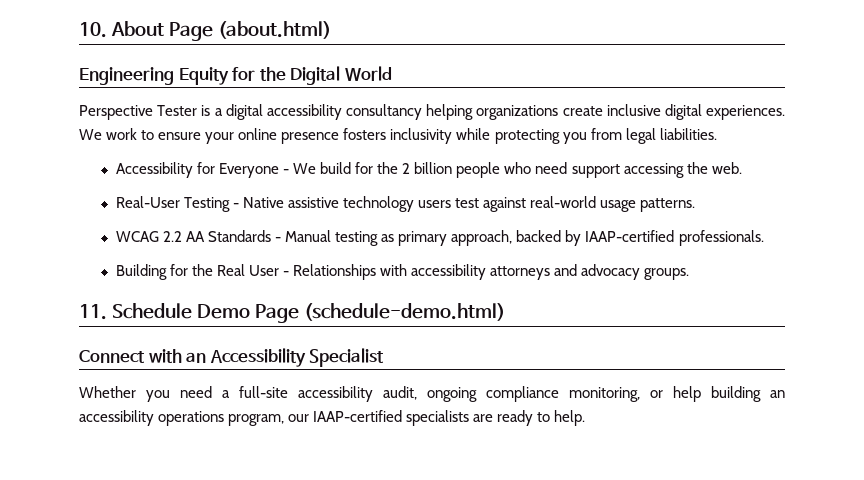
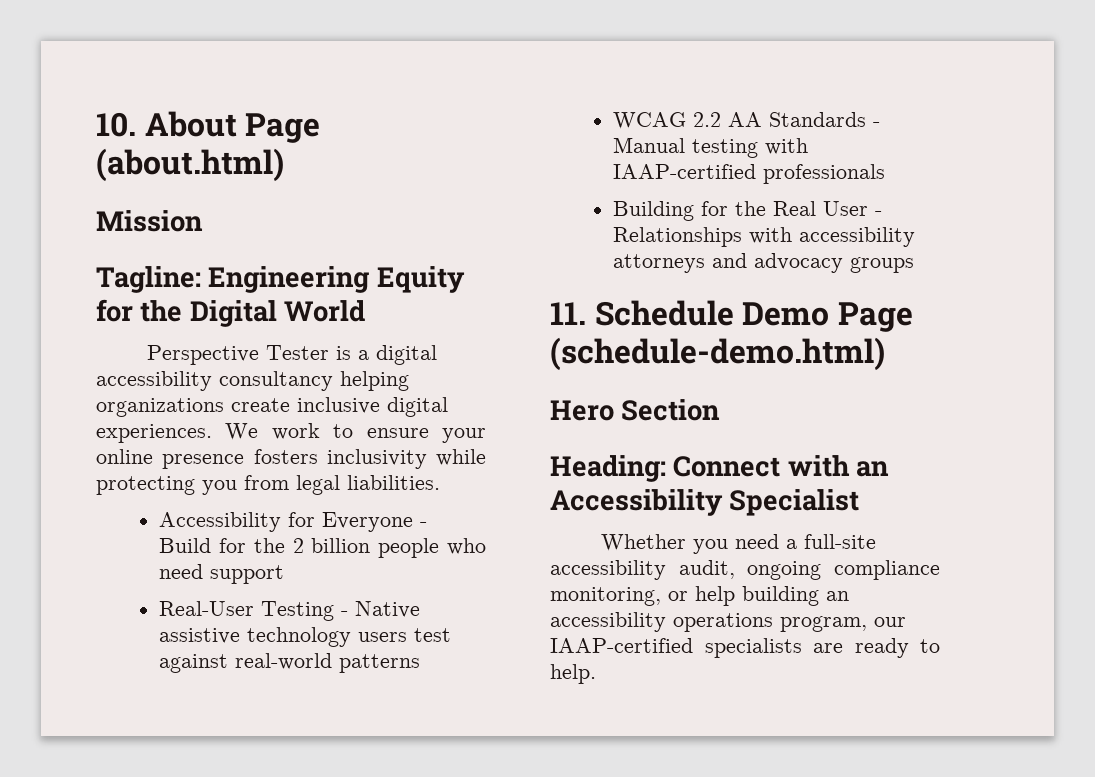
(331, 30) none -> [96,210,203,232] [96,266,201,293] Mission // Tagline:
[293,162,352,174] We build -> [159,538,212,553] Build
[623,162,742,178] accessing the web. -> (285, 574) none
[600,198,696,212] usage patterns. -> [339,654,421,673] patterns
[381,230,764,246] as primary approach, backed by IAAP-certified professionals. -> [765,138,809,155] [613,164,886,184] with IAAP-certified professionals
[644,268,690,280] groups. -> [850,257,915,273] groups
(505, 312) none -> [550,399,721,421] [550,455,666,482] Hero Section // Heading:

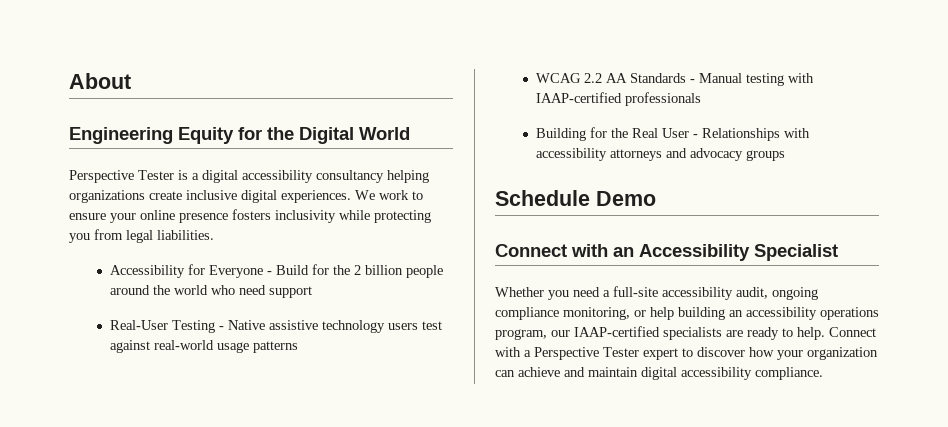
[96,112,136,137] 10. -> (69, 81) none
[245,113,321,143] [96,148,284,182] [96,210,203,232] [96,266,201,293] Page (about.html) // Mission // Tagline: -> (131, 81) //
(440, 548) none -> [110,285,209,295] around the world
(333, 661) none -> [217,342,250,353] usage
[550,302,586,325] 11. -> (786, 155) none
[837,302,913,332] [550,337,885,371] [550,399,721,421] [550,455,666,482] Page (schedule-demo.html) // Hero Section // Heading: -> (656, 198) //
(596, 674) none -> [829,327,876,337] [495,347,878,360] [495,367,823,380] Connect with a Perspective Tester expert to discover how your organization can achieve and maintain digital accessibility compliance.

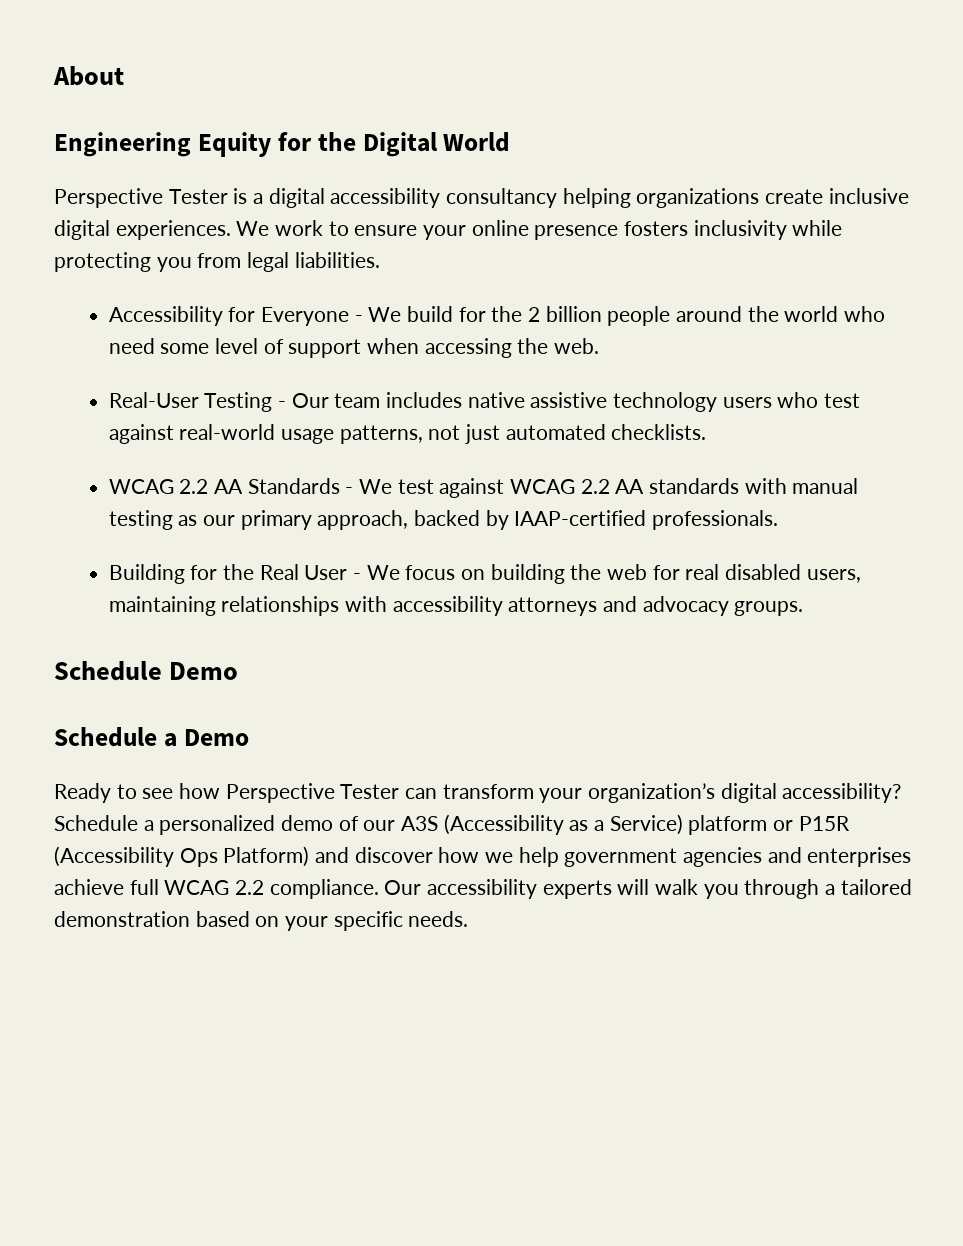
[276,265,310,275] Build -> [368,306,453,322] We build
[269,286,313,298] support -> [160,338,599,358] some level of support when accessing the web.
[228,320,266,330] Native -> [291,392,525,408] Our team includes native
(419, 326) none -> [777,392,819,408] who
[253,341,299,353] patterns -> [339,424,707,444] patterns, not just automated checklists.
[699,73,815,86] [536,92,702,106] Manual testing with IAAP-certified professionals -> [358,478,859,498] [108,510,778,530] We test against WCAG 2.2 AA standards with manual testing as our primary approach, backed by IAAP-certified professionals.
[702,128,781,141] Relationships -> [366,564,861,584] [108,596,340,616] We focus on building the web for real disabled users, maintaining relationships
[746,150,786,161] groups -> [734,601,804,616] groups.
[495,244,838,261] [495,286,818,300] [495,307,879,320] [495,326,876,340] [495,347,878,360] [495,367,823,380] Connect with an Accessibility Specialist // Whether you need a full-site accessibility audit, ongoing compliance monitoring, or help building an accessibility operations program, our IAAP-certified specialists are ready to help. Connect with a Perspective Tester expert to discover how your organization can achieve and maintain digital accessibility compliance. -> [54,727,249,747] [54,783,902,803] [54,814,850,835] [54,846,912,867] [54,879,912,899] [54,911,469,931] Schedule a Demo // Ready to see how Perspective Tester can transform your organization’s digital accessibility? Schedule a personalized demo of our A3S (Accessibility as a Service) platform or P15R (Accessibility Ops Platform) and discover how we help government agencies and enterprises achieve full WCAG 2.2 compliance. Our accessibility experts will walk you through a tailored demonstration based on your specific needs.

